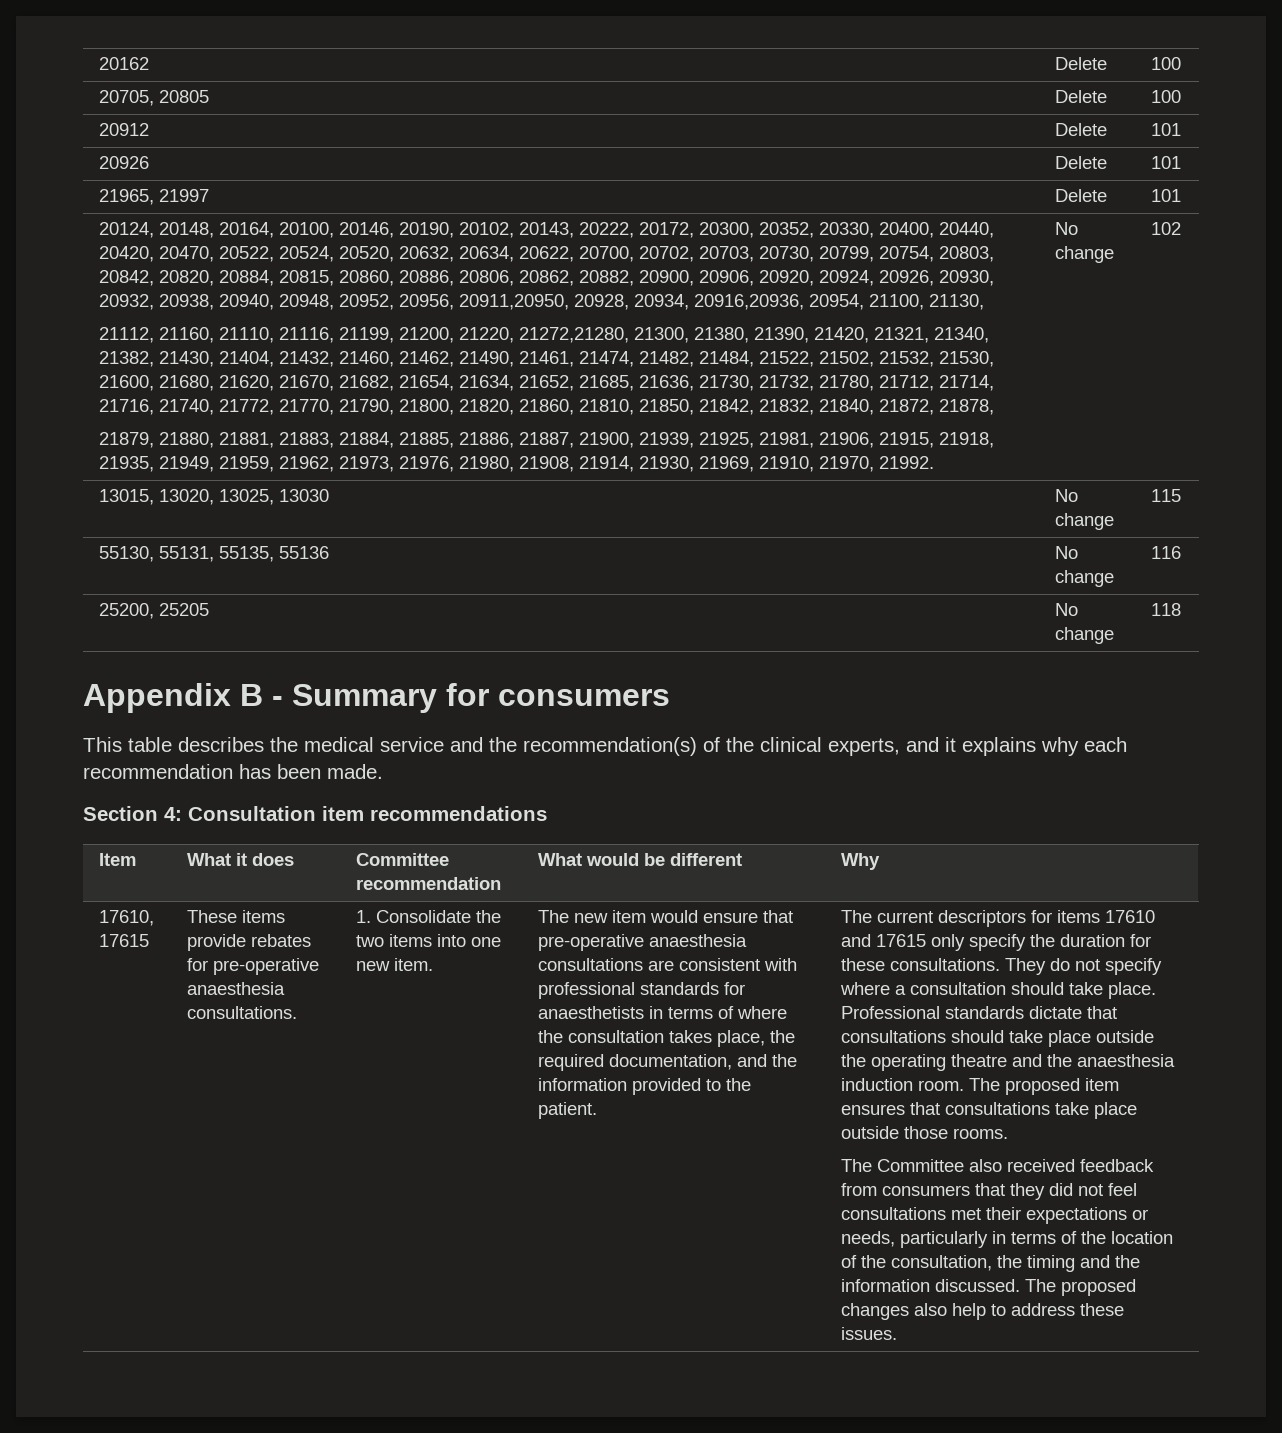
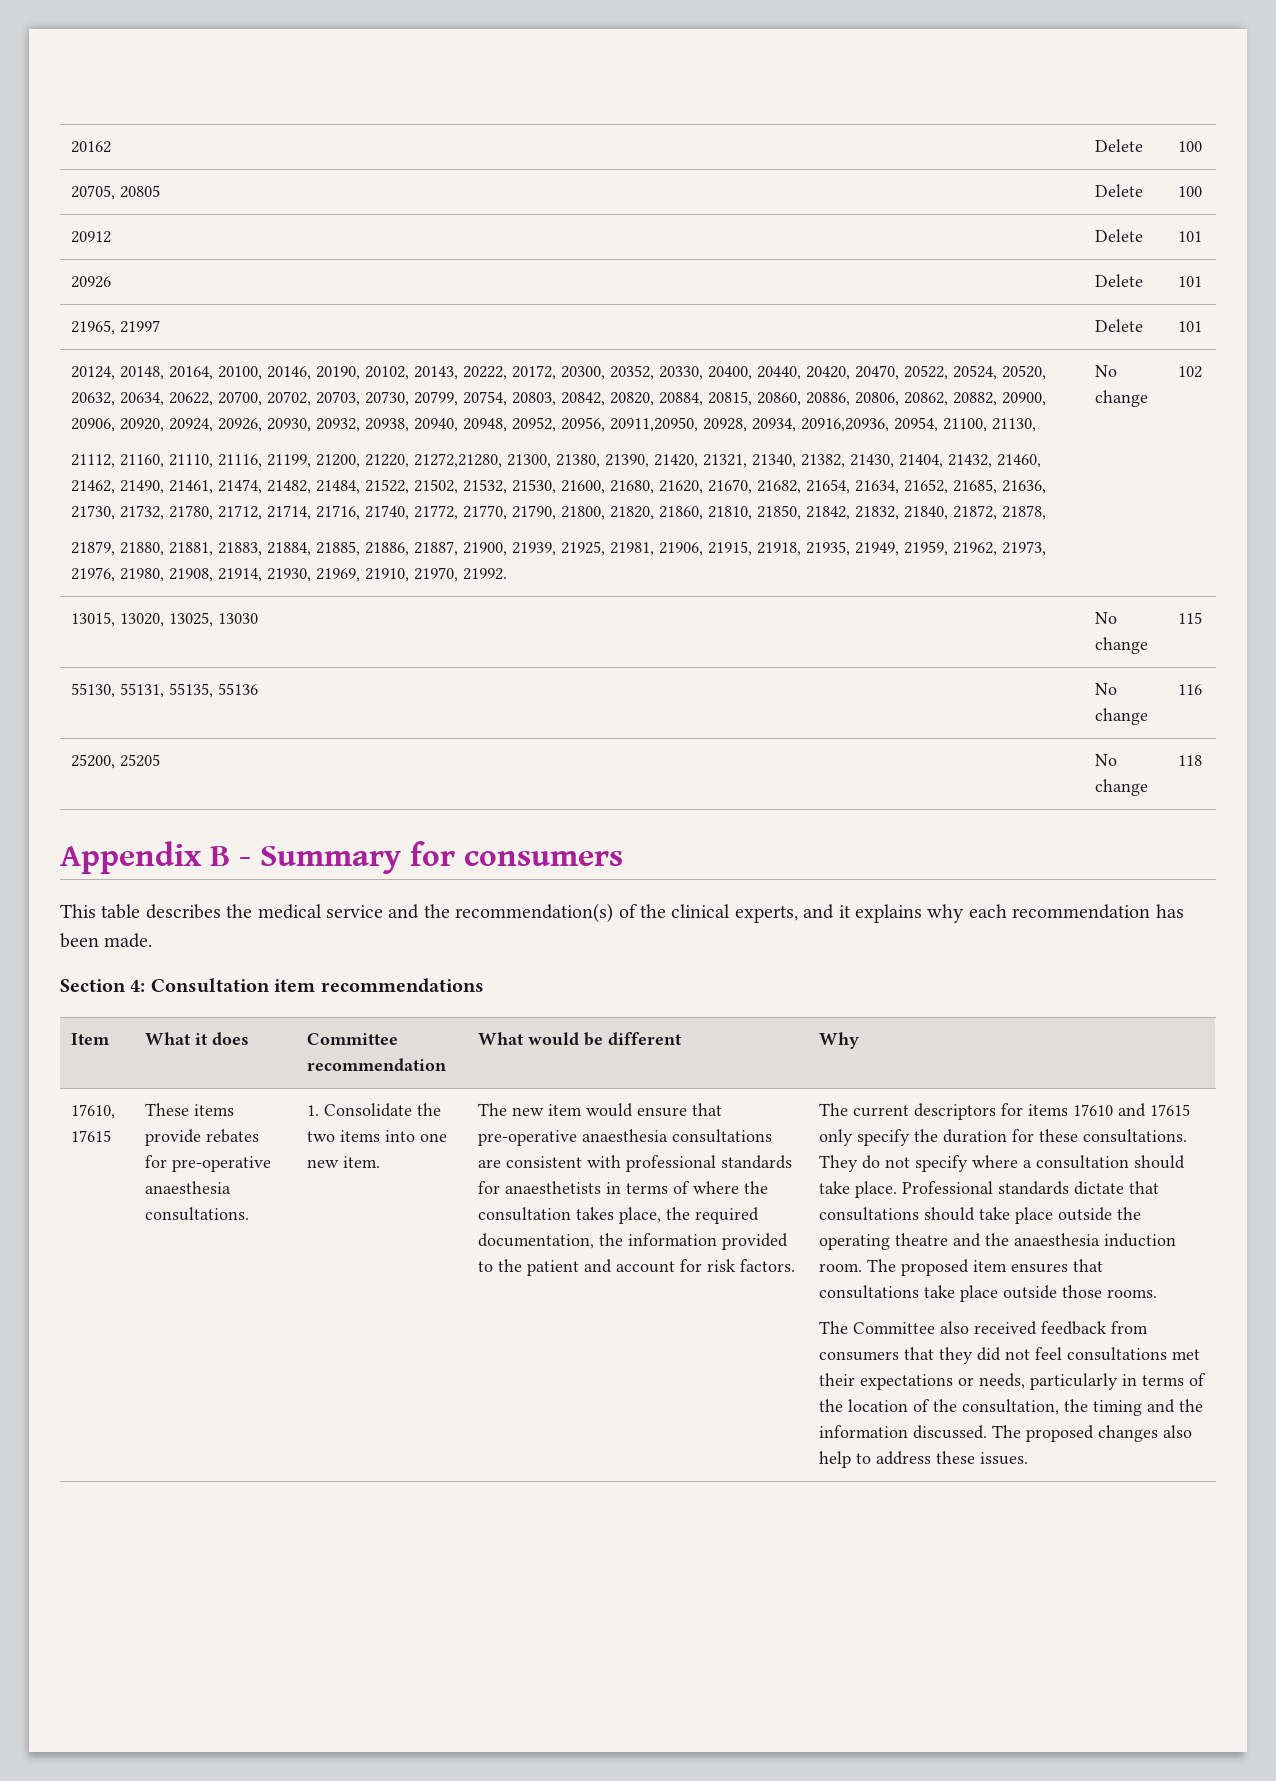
[736,1054,767,1067] and -> (595, 1241) none
[537,1102,597,1119] patient. -> [527,1259,796,1276] patient and account for risk factors.

